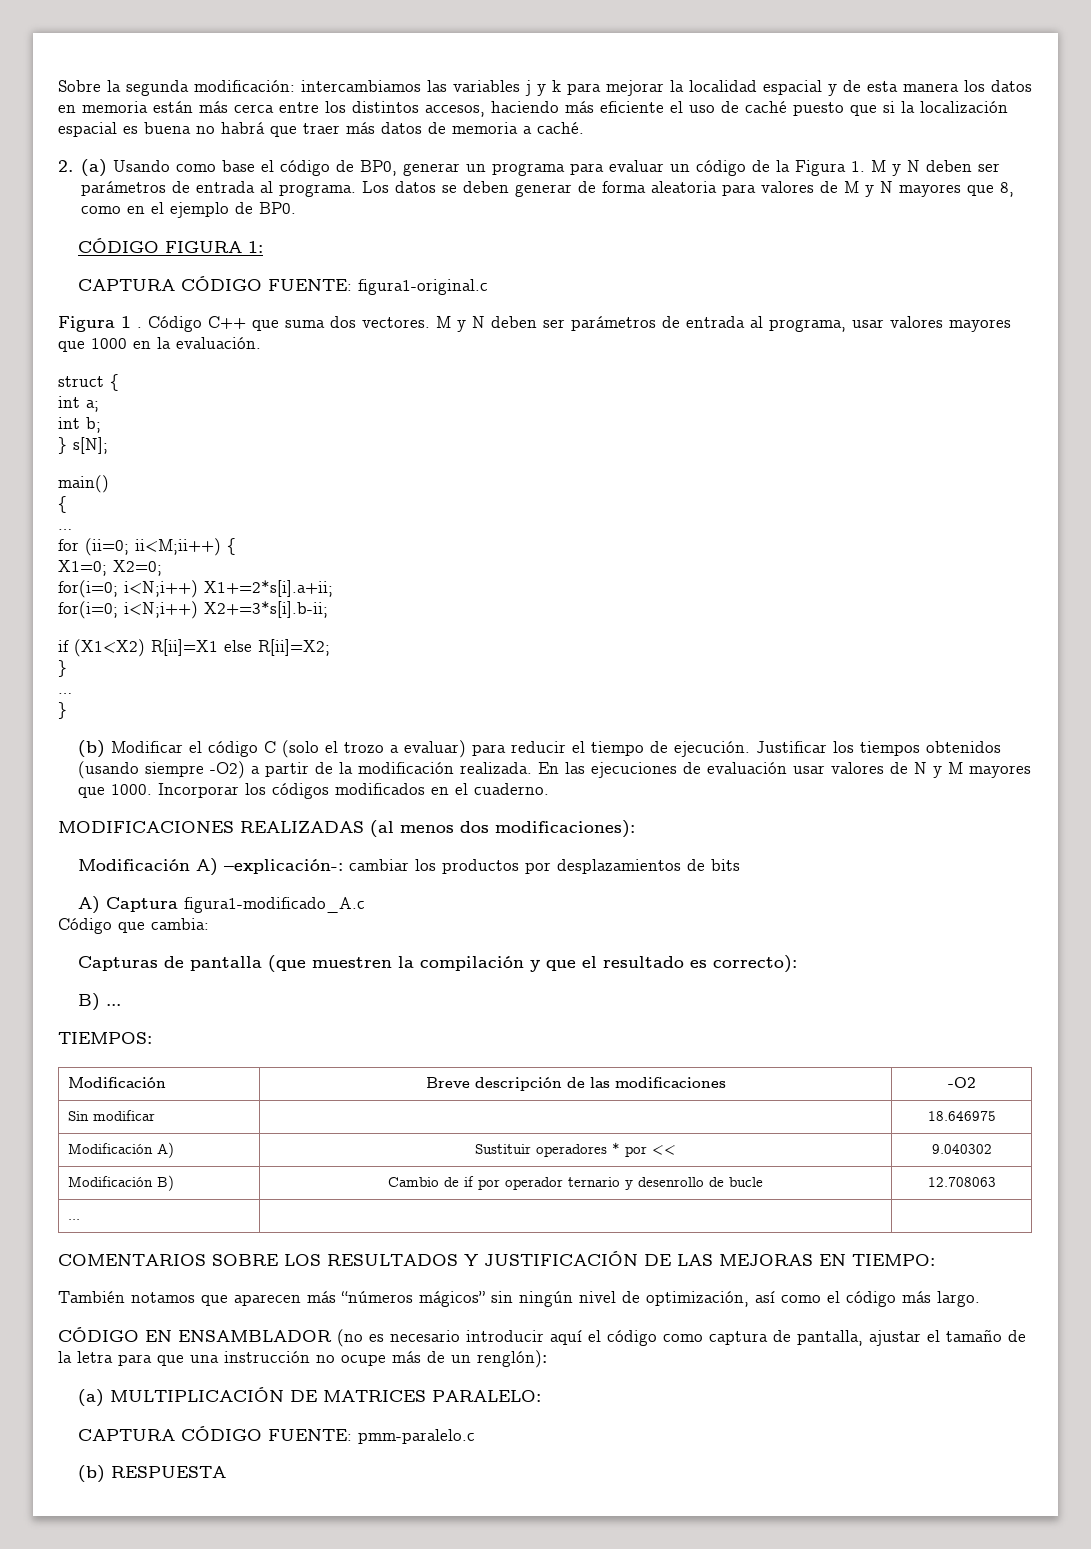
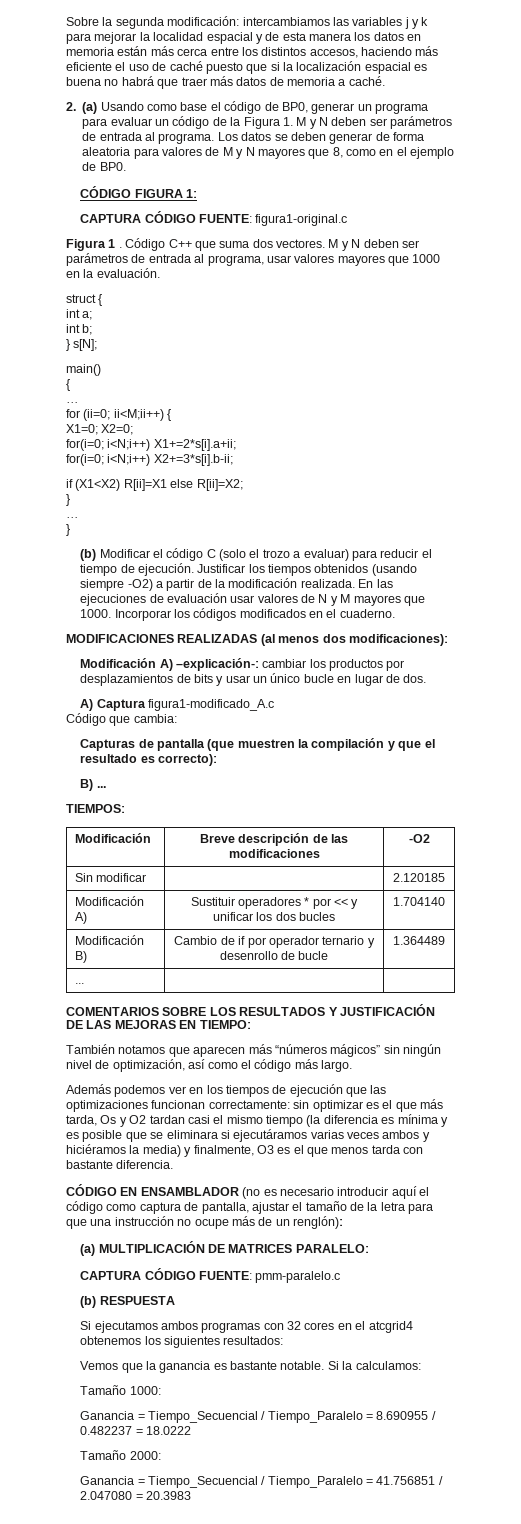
(741, 865) none -> [216,673,427,686] y usar un único bucle en lugar de dos.
[927,1111,996,1121] 18.646975 -> [393,873,445,882] 2.120185
[931,1144,992,1154] | 9.040302 -> [351,899,359,909] [212,912,336,921] [393,897,445,906] y unificar los dos bucles | 1.704140
[927,1177,996,1187] 12.708063 -> [393,936,445,945] 1.364489
(980, 1299) none -> [66,1084,387,1097] [66,1099,443,1112] [66,1114,448,1127] [66,1129,430,1142] [66,1144,424,1157] [66,1160,174,1169] // Además podemos ver en los tiempos de ejecución que las optimizaciones funcionan correctamente: sin optimizar es el que más tarda, Os y O2 tardan casi el mismo tiempo (la diferencia es mínima y es posible que se eliminara si ejecutáramos varias veces ambos y hiciéramos la media) y finalmente, O3 es el que menos tarda con bastante diferencia.
(227, 1472) none -> [80,1321,413,1333] [80,1336,284,1348] [80,1361,421,1373] [80,1385,161,1395] [80,1411,436,1423] [80,1426,191,1435] [80,1450,161,1460] [80,1476,443,1488] [80,1491,191,1500] // Si ejecutamos ambos programas con 32 cores en el atcgrid4 obtenemos los siguientes resultados: // Vemos que la ganancia es bastante notable. Si la calculamos: // Tamaño 1000: // Ganancia = Tiempo_Secuencial / Tiempo_Paralelo = 8.690955 / 0.482237 = 18.0222 // Tamaño 2000: // Ganancia = Tiempo_Secuencial / Tiempo_Paralelo = 41.756851 / 2.047080 = 20.3983

